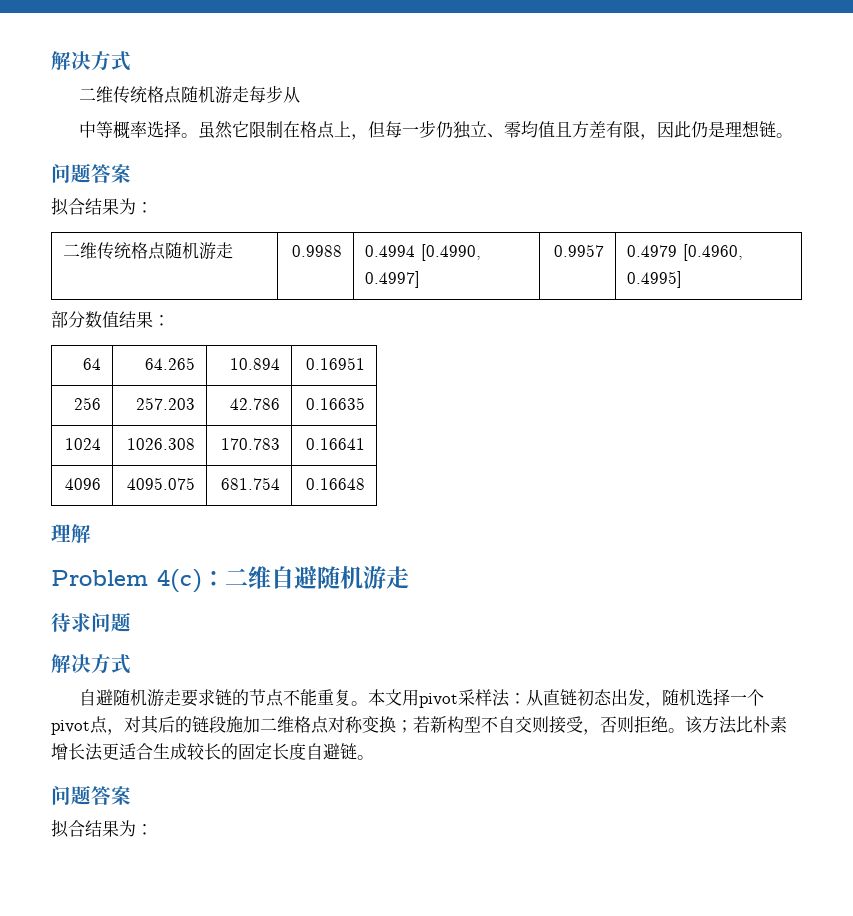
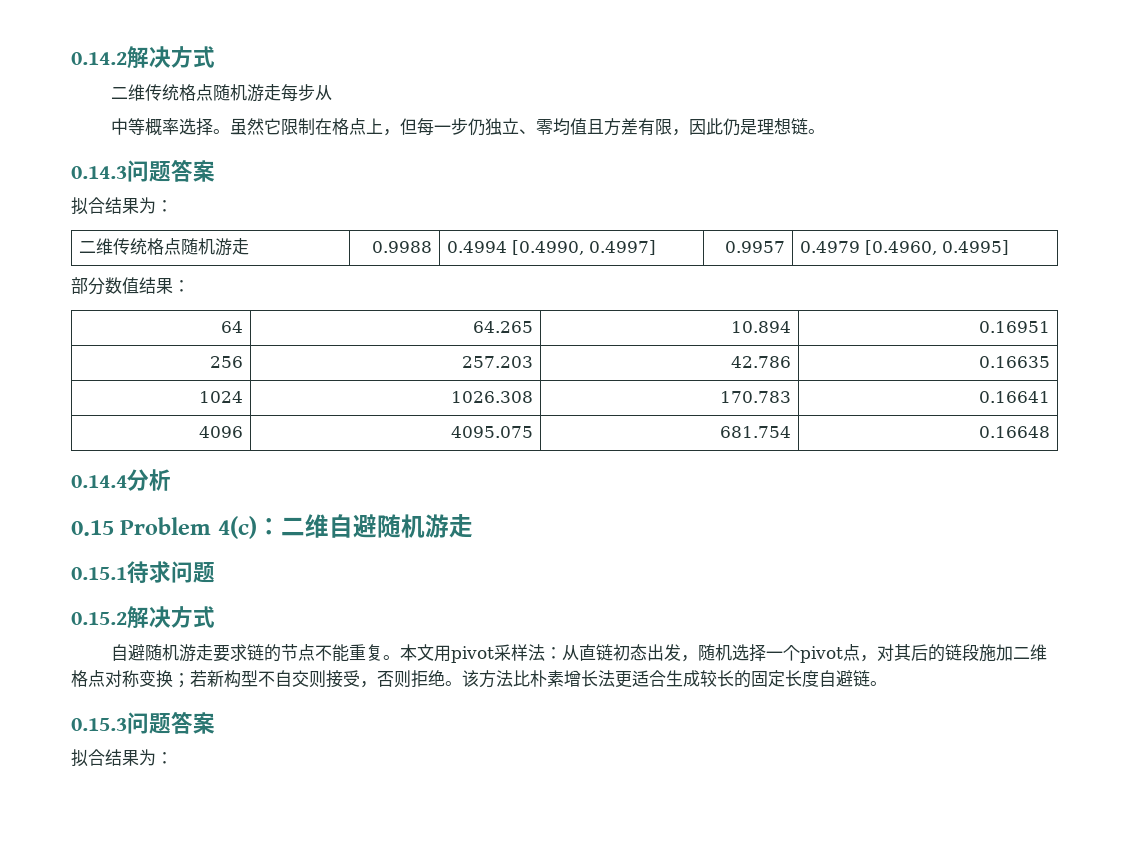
(51, 60) none -> [71,52,127,65] 0.14.2
(794, 135) none -> [71,166,127,179] 0.14.3
[51,524,91,543] 理解 // -> [71,469,171,491] [71,520,114,536] 0.14.4分析 // 0.15
(409, 577) none -> [71,567,127,580] 0.15.1
(131, 622) none -> [71,612,127,625] 0.15.2
(374, 757) none -> [71,718,127,731] 0.15.3

